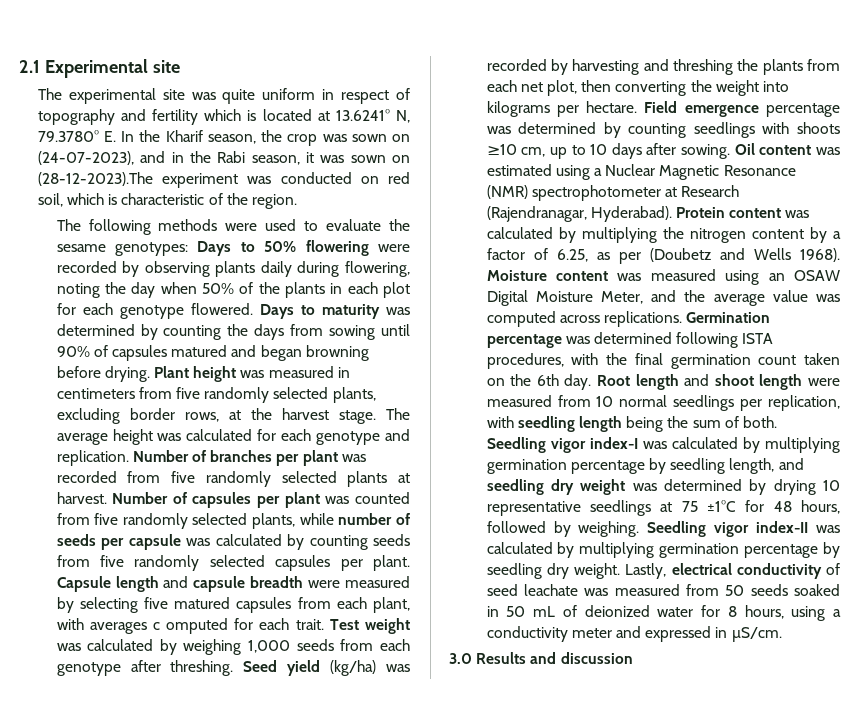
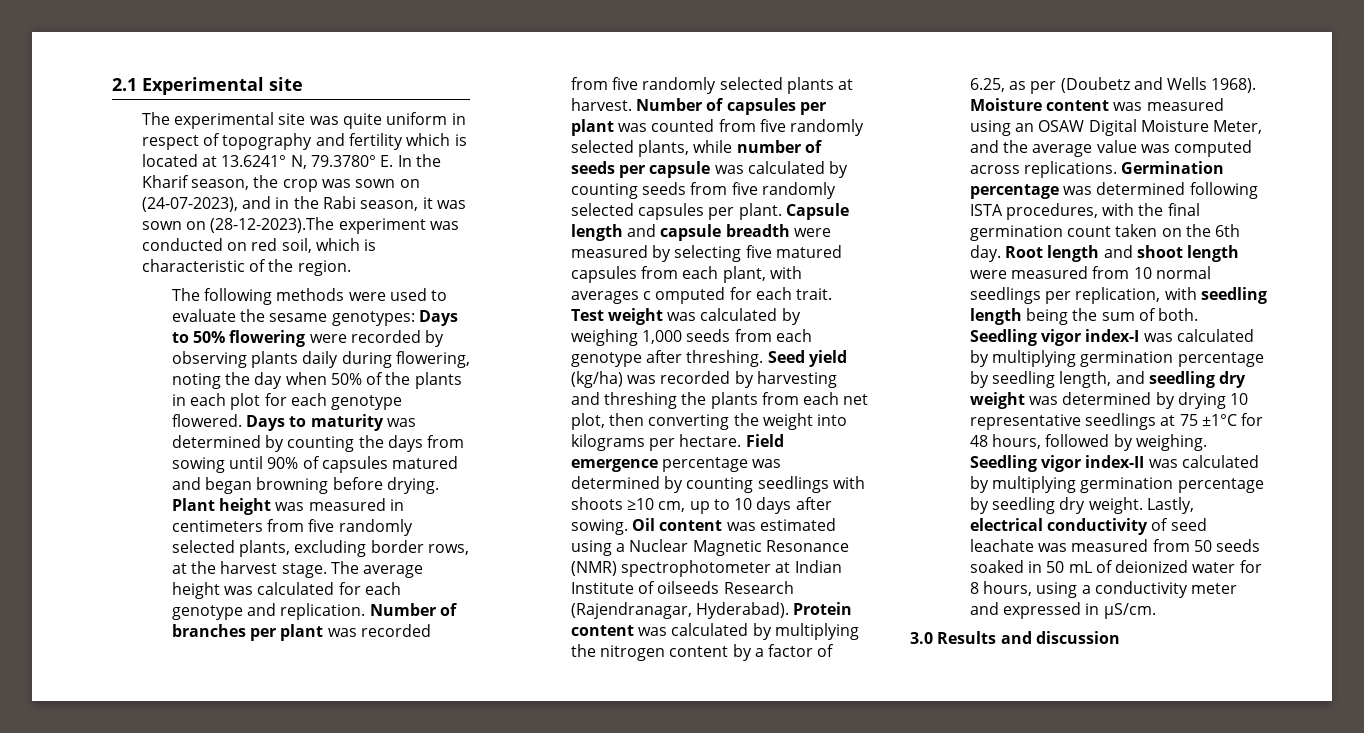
(677, 192) none -> [794,560,842,573] [570,581,720,594] Indian Institute of oilseeds

